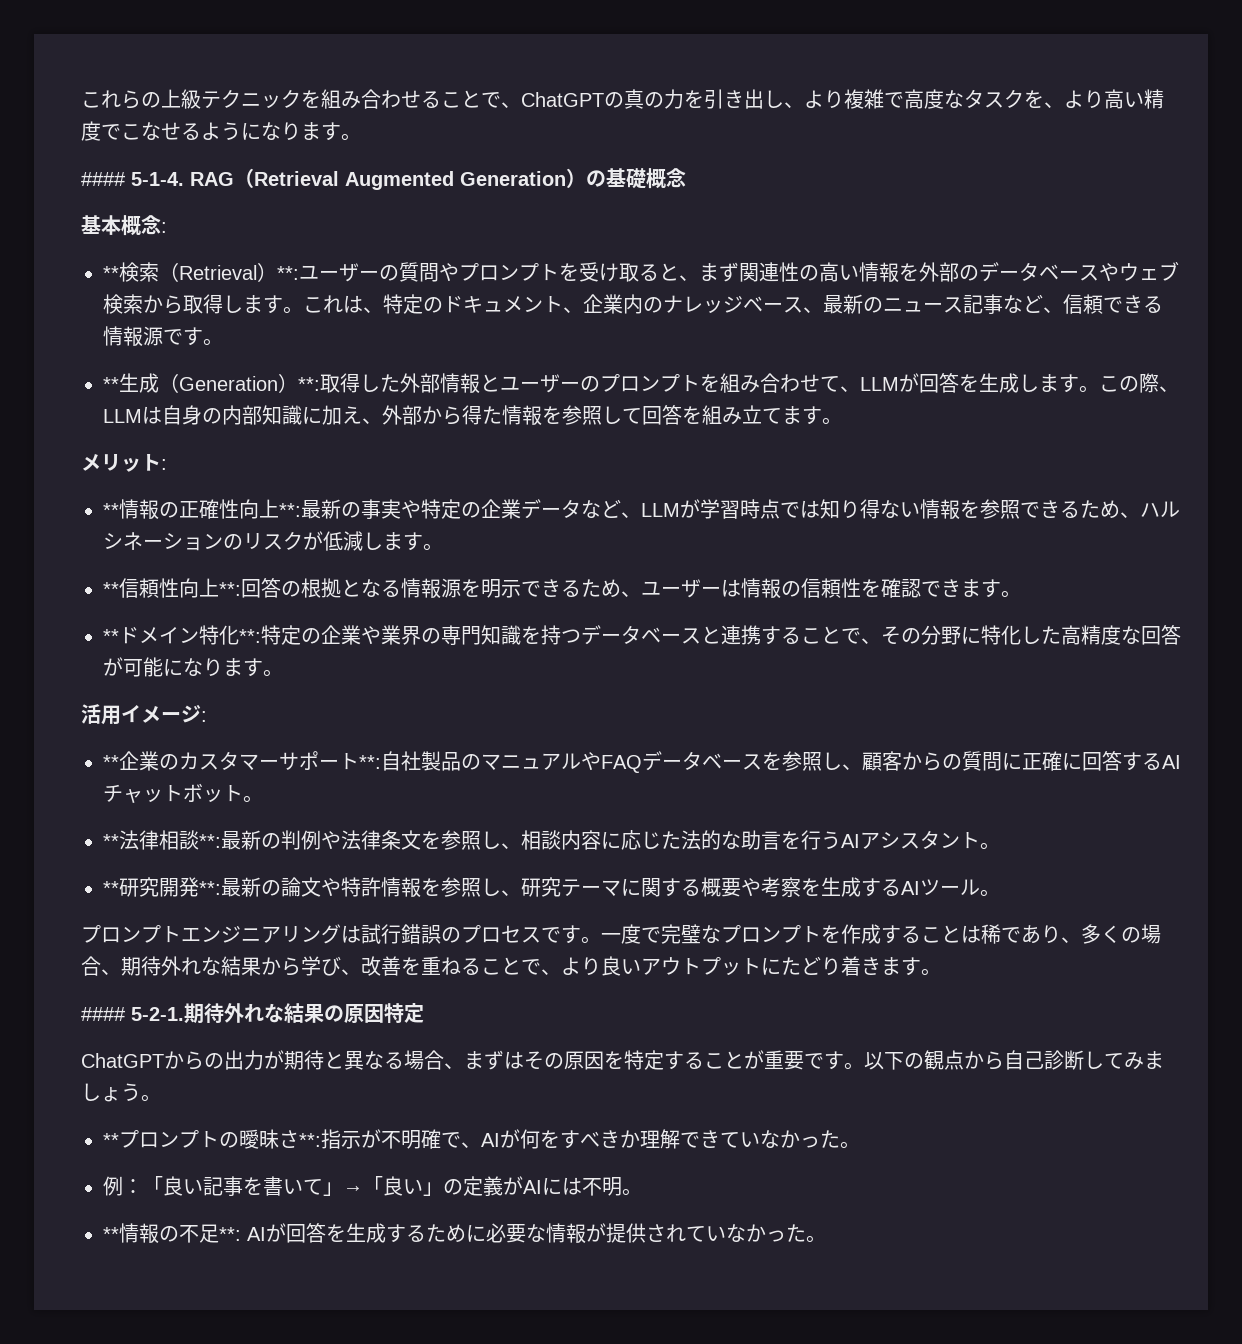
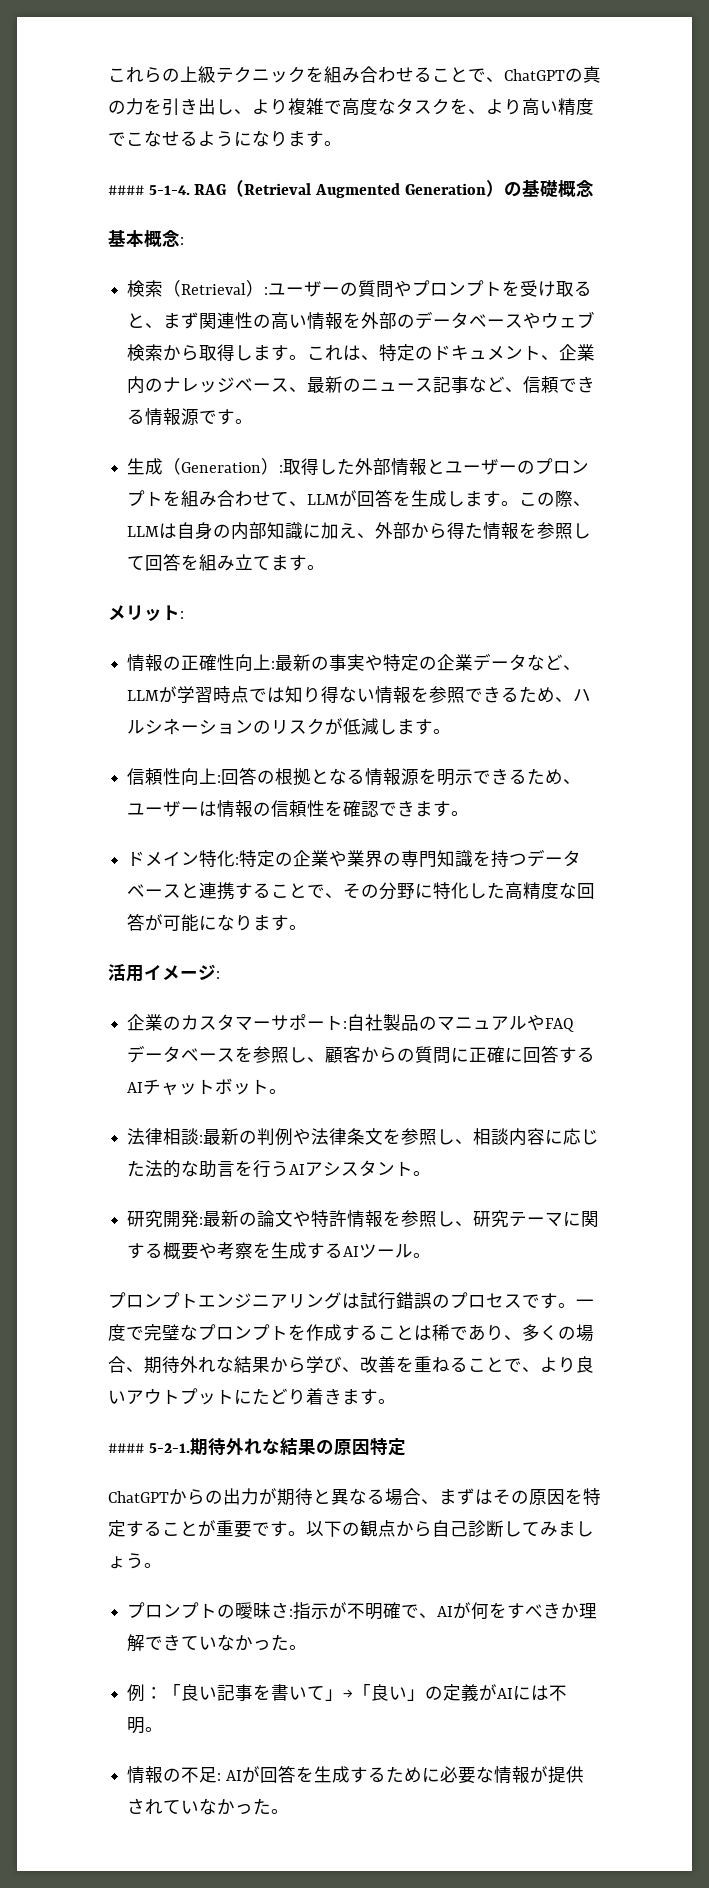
[103,266,119,280] ** -> (184, 241) none
[277,266,299,280] **: -> [264,287,269,295] :
[103,377,119,391] ** -> (254, 421) none
[298,377,320,391] **: -> [279,465,284,473] :
[103,503,119,517] ** -> (184, 615) none
[279,503,301,517] **: -> [271,661,276,669] :
[103,582,119,596] ** -> (452, 731) none
[219,582,241,596] **: -> [217,775,222,783] :
[103,629,119,643] ** -> (470, 813) none
[239,629,261,643] **: -> [235,857,240,865] :
[103,755,119,769] ** -> (220, 975) none
[359,755,381,769] **: -> [343,1021,348,1029] :
[103,834,119,848] ** -> (288, 1091) none
[199,834,221,848] **: -> [199,1135,204,1143] :
[103,881,119,895] ** -> (432, 1173) none
[199,881,221,895] **: -> [199,1217,204,1225] :
[103,1133,119,1147] ** -> (162, 1565) none
[299,1133,321,1147] **: -> [289,1609,294,1617] :
[103,1227,119,1241] ** -> (164, 1729) none
[219,1227,241,1241] **: -> [217,1773,222,1781] :

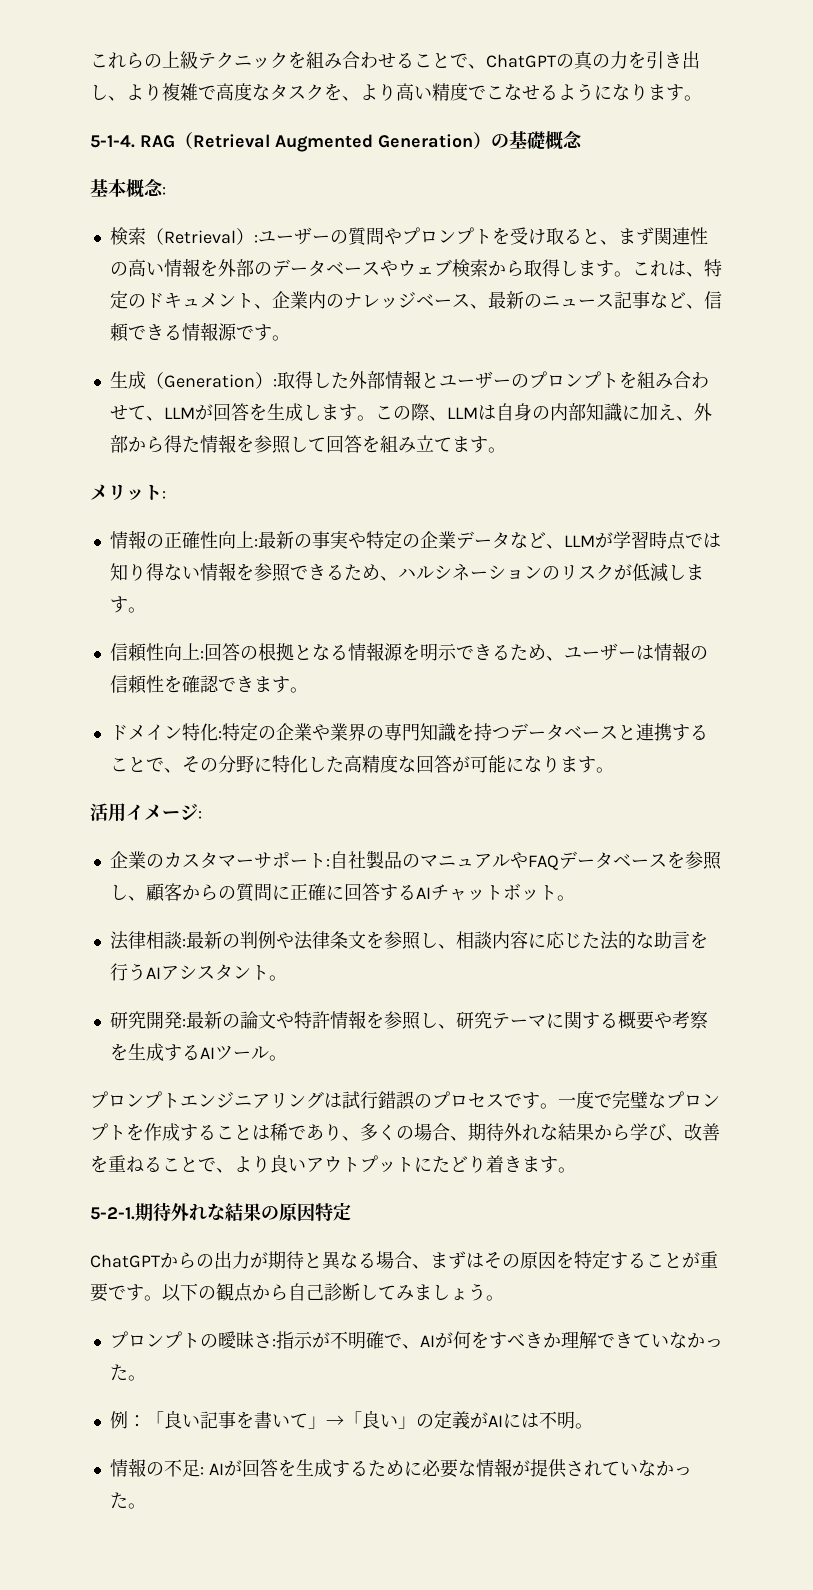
[108,185,144,195] #### -> (702, 98) none
[108,1443,144,1453] #### -> (576, 1170) none

